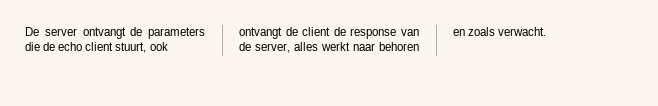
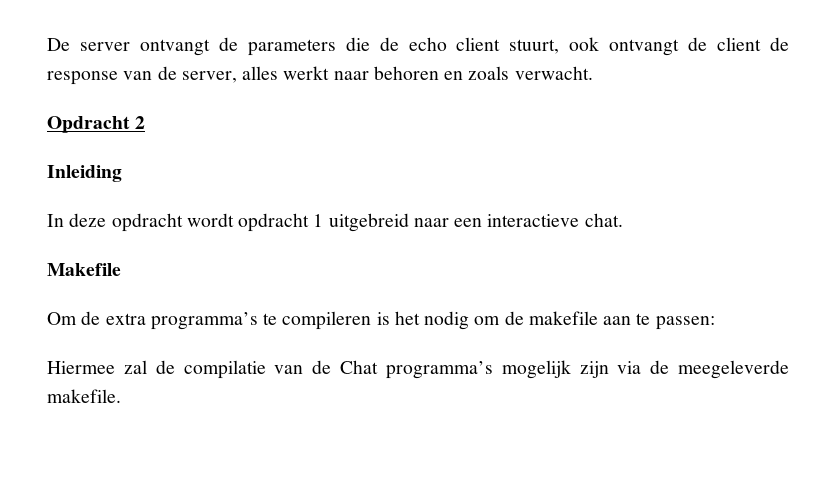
(547, 31) none -> [47,116,146,133] [47,165,122,182] [47,213,623,232] [47,263,121,276] [47,311,715,330] [47,360,789,379] [47,389,121,403] // Opdracht 2 // Inleiding // In deze opdracht wordt opdracht 1 uitgebreid naar een interactieve chat. // Makefile // Om de extra programma’s te compileren is het nodig om de makefile aan te passen: // Hiermee zal de compilatie van de Chat programma’s mogelijk zijn via de meegeleverde makefile.

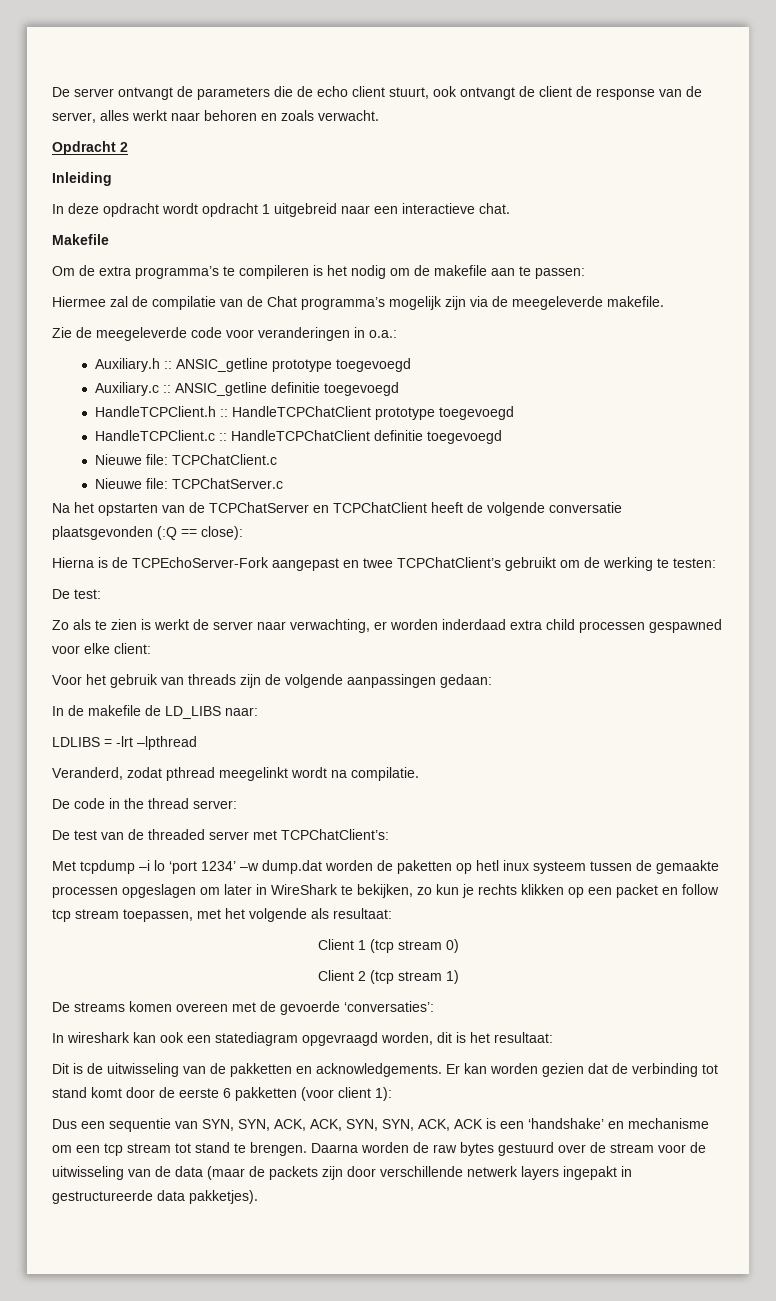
(121, 396) none -> [52,327,397,341] [95,358,412,372] [95,382,400,396] [95,406,515,420] [95,430,503,444] [95,454,278,465] [95,478,284,489] [52,502,622,516] [52,526,243,540] [52,557,716,571] [52,589,101,599] [52,619,722,633] [52,643,151,654] [52,674,492,688] [52,705,258,719] [52,736,197,750] [52,767,419,781] [52,798,237,809] [52,829,389,840] [52,860,719,874] [52,884,719,898] [52,908,392,922] [317,939,459,953] [317,970,459,984] [52,1001,434,1015] [52,1032,553,1046] [52,1063,718,1077] [52,1087,392,1101] [52,1118,709,1132] [52,1142,706,1156] [52,1166,632,1180] [52,1190,258,1204] // Zie de meegeleverde code voor veranderingen in o.a.: // Auxiliary.h :: ANSIC_getline prototype toegevoegd // Auxiliary.c :: ANSIC_getline definitie toegevoegd // HandleTCPClient.h :: HandleTCPChatClient prototype toegevoegd // HandleTCPClient.c :: HandleTCPChatClient definitie toegevoegd // Nieuwe file: TCPChatClient.c // Nieuwe file: TCPChatServer.c // Na het opstarten van de TCPChatServer en TCPChatClient heeft de volgende conversatie plaatsgevonden (:Q == close): // Hierna is de TCPEchoServer-Fork aangepast en twee TCPChatClient’s gebruikt om de werking te testen: // De test: // Zo als te zien is werkt de server naar verwachting, er worden inderdaad extra child processen gespawned voor elke client: // Voor het gebruik van threads zijn de volgende aanpassingen gedaan: // In de makefile de LD_LIBS naar: // LDLIBS = -lrt –lpthread // Veranderd, zodat pthread meegelinkt wordt na compilatie. // De code in the thread server: // De test van de threaded server met TCPChatClient’s: // Met tcpdump –i lo ‘port 1234’ –w dump.dat worden de paketten op hetl inux systeem tussen de gemaakte processen opgeslagen om later in WireShark te bekijken, zo kun je rechts klikken op een packet en follow tcp stream toepassen, met het volgende als resultaat: // Client 1 (tcp stream 0) // Client 2 (tcp stream 1) // De streams komen overeen met de gevoerde ‘conversaties’: // In wireshark kan ook een statediagram opgevraagd worden, dit is het resultaat: // Dit is de uitwisseling van de pakketten en acknowledgements. Er kan worden gezien dat de verbinding tot stand komt door de eerste 6 pakketten (voor client 1): // Dus een sequentie van SYN, SYN, ACK, ACK, SYN, SYN, ACK, ACK is een ‘handshake’ en mechanisme om een tcp stream tot stand te brengen. Daarna worden de raw bytes gestuurd over de stream voor de uitwisseling van de data (maar de packets zijn door verschillende netwerk layers ingepakt in gestructureerde data pakketjes).

